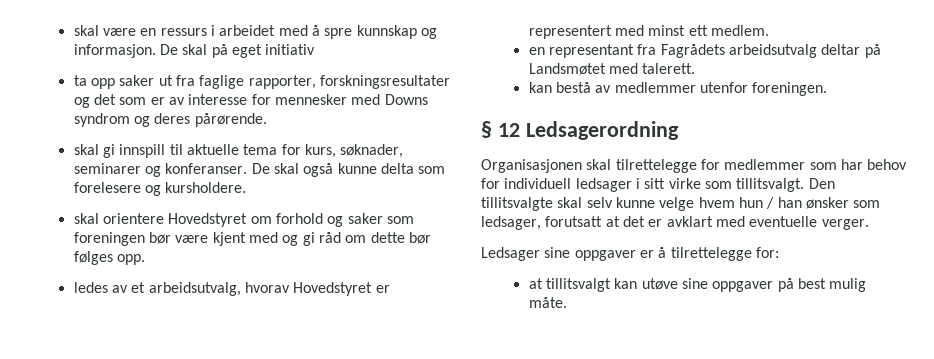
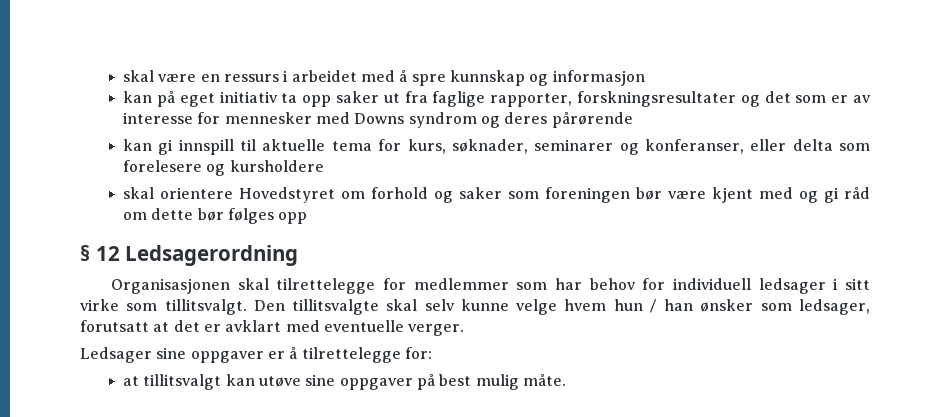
[73,44,208,58] informasjon. De skal -> [552,70,645,86] [123,91,153,103] informasjon // kan
(316, 49) // -> (278, 97) none
[194,113,267,127] [73,144,99,155] pårørende. // skal -> [551,112,633,128] [123,139,153,151] pårørende // kan
[165,163,377,177] konferanser. De skal også kunne -> [644,139,787,154] konferanser, eller
[165,182,247,193] kursholdere. -> [229,160,324,172] kursholdere
[117,254,146,265] [73,282,390,296] [528,25,770,39] [528,44,881,58] [528,63,696,75] [528,82,828,96] opp. // ledes av et arbeidsutvalg, hvorav Hovedstyret er representert med minst ett medlem. // en representant fra Fagrådets arbeidsutvalg deltar på Landsmøtet med talerett. // kan bestå av medlemmer utenfor foreningen. -> [278,212,308,224] opp

